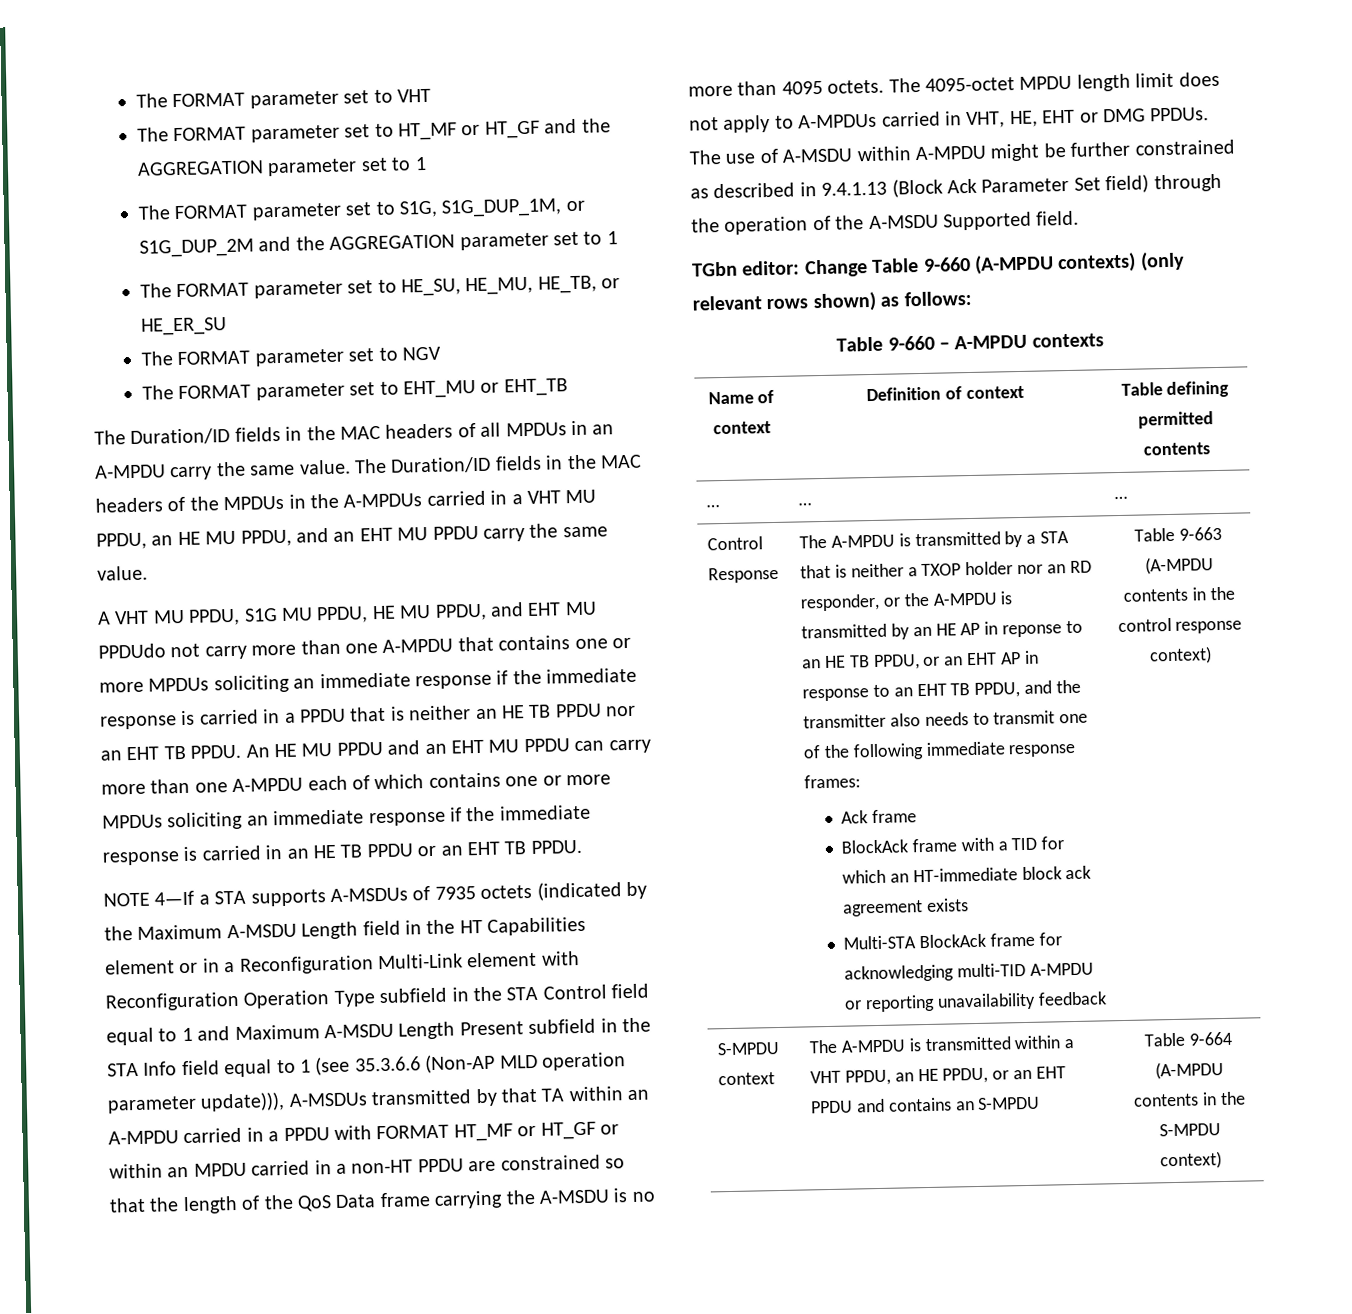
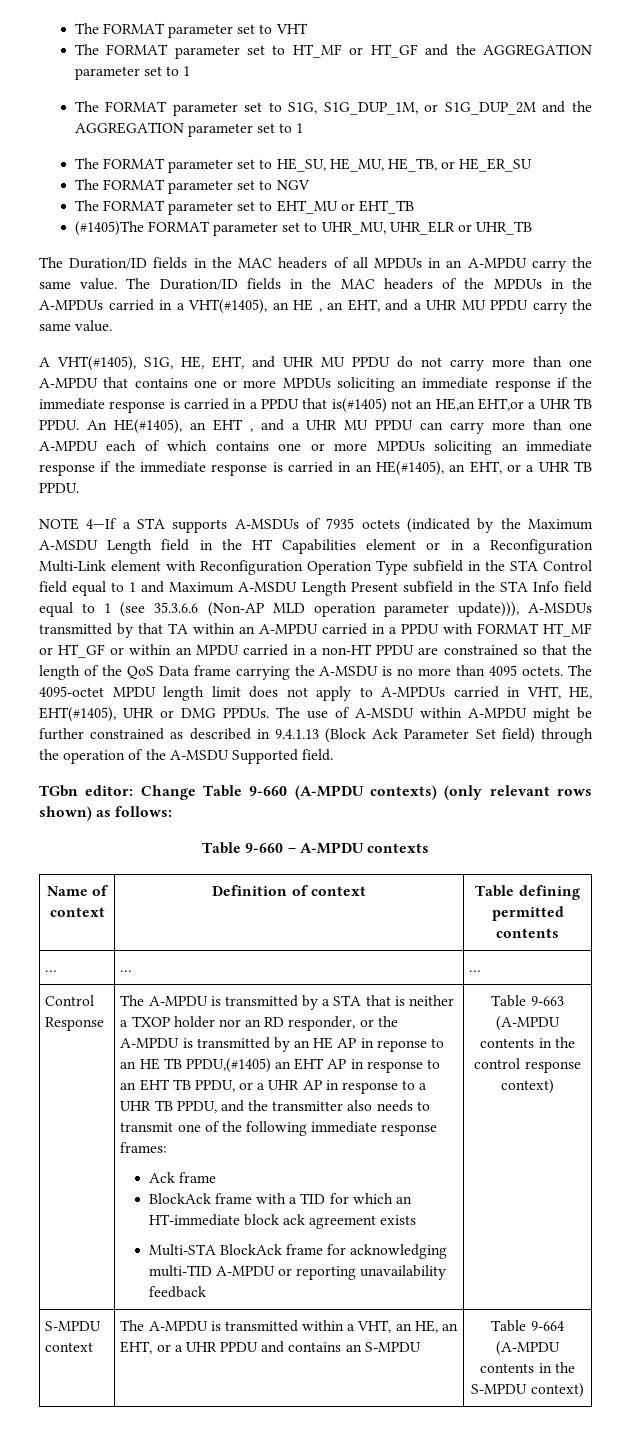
(568, 387) none -> [74,221,533,236] // (#1405)The FORMAT parameter set to UHR_MU, UHR_ELR or UHR_TB
[527,489,597,504] [96,527,393,550] VHT MU PPDU, an HE MU PPDU, and an EHT -> [188,299,457,314] VHT(#1405), an HE , an EHT, and a UHR
[114,601,597,626] [98,643,166,659] VHT MU PPDU, S1G MU PPDU, HE MU PPDU, and EHT MU PPDUdo -> [57,356,413,371] VHT(#1405), S1G, HE, EHT, and UHR MU PPDU do
[389,703,637,721] [100,739,484,761] is neither an HE TB PPDU nor an EHT TB PPDU. An HE MU PPDU and an EHT -> [331,398,592,413] [39,419,338,434] is(#1405) not an HE,an EHT,or a UHR TB PPDU. An HE(#1405), an EHT , and a UHR
[313,841,500,859] HE TB PPDU or an EHT -> [376,461,570,476] HE(#1405), an EHT, or a UHR
[1042,109,1076,124] EHT -> [39,707,154,722] EHT(#1405), UHR
[873,654,941,671] PPDU, or -> [185,1058,271,1073] PPDU,(#1405)
(1021, 690) none -> [239,1080,428,1094] [120,1100,217,1113] or a UHR AP in response to a UHR TB PPDU,
[810,1066,1067,1086] VHT PPDU, an HE PPDU, or an EHT -> [357,1320,459,1333] [120,1341,217,1354] VHT, an HE, an EHT, or a UHR

